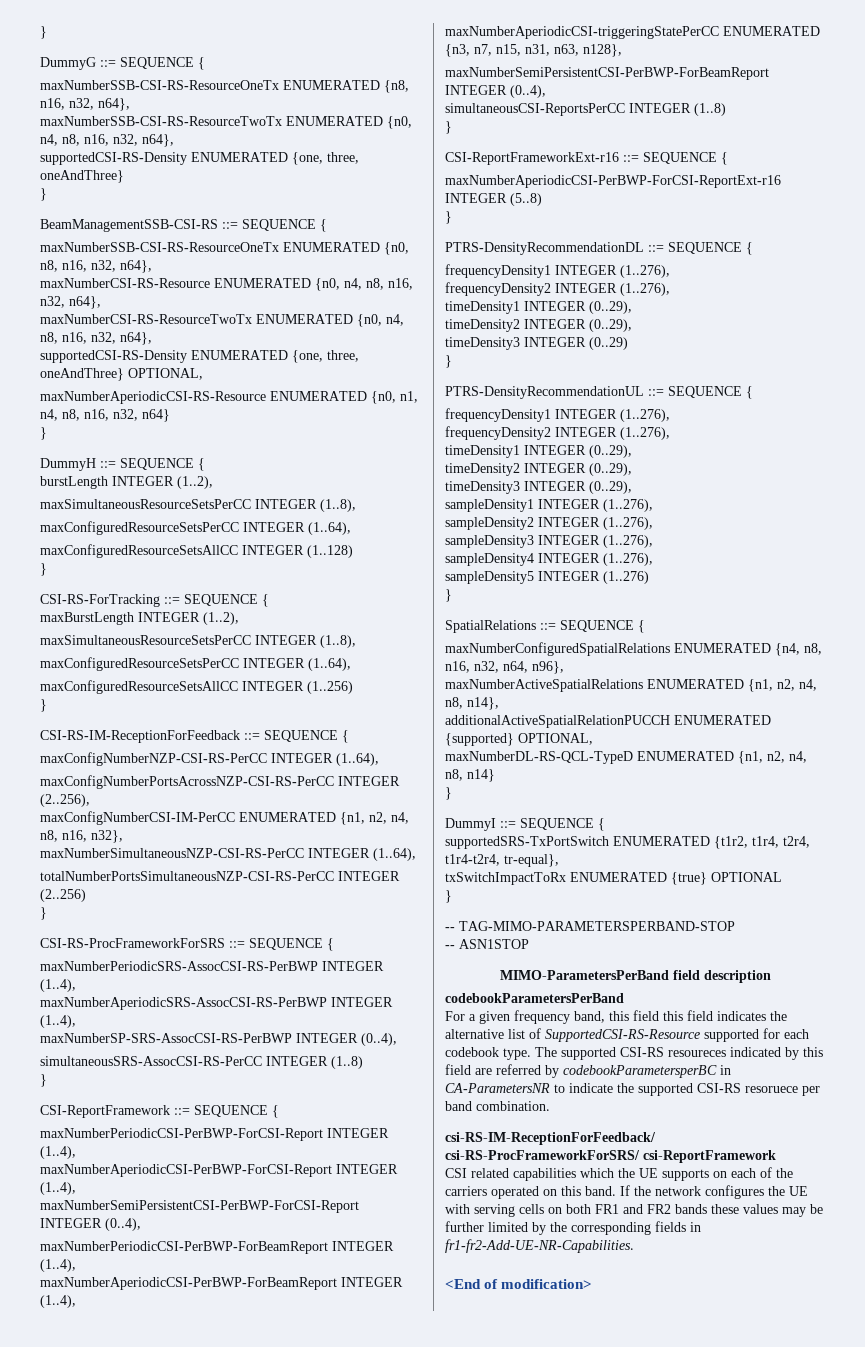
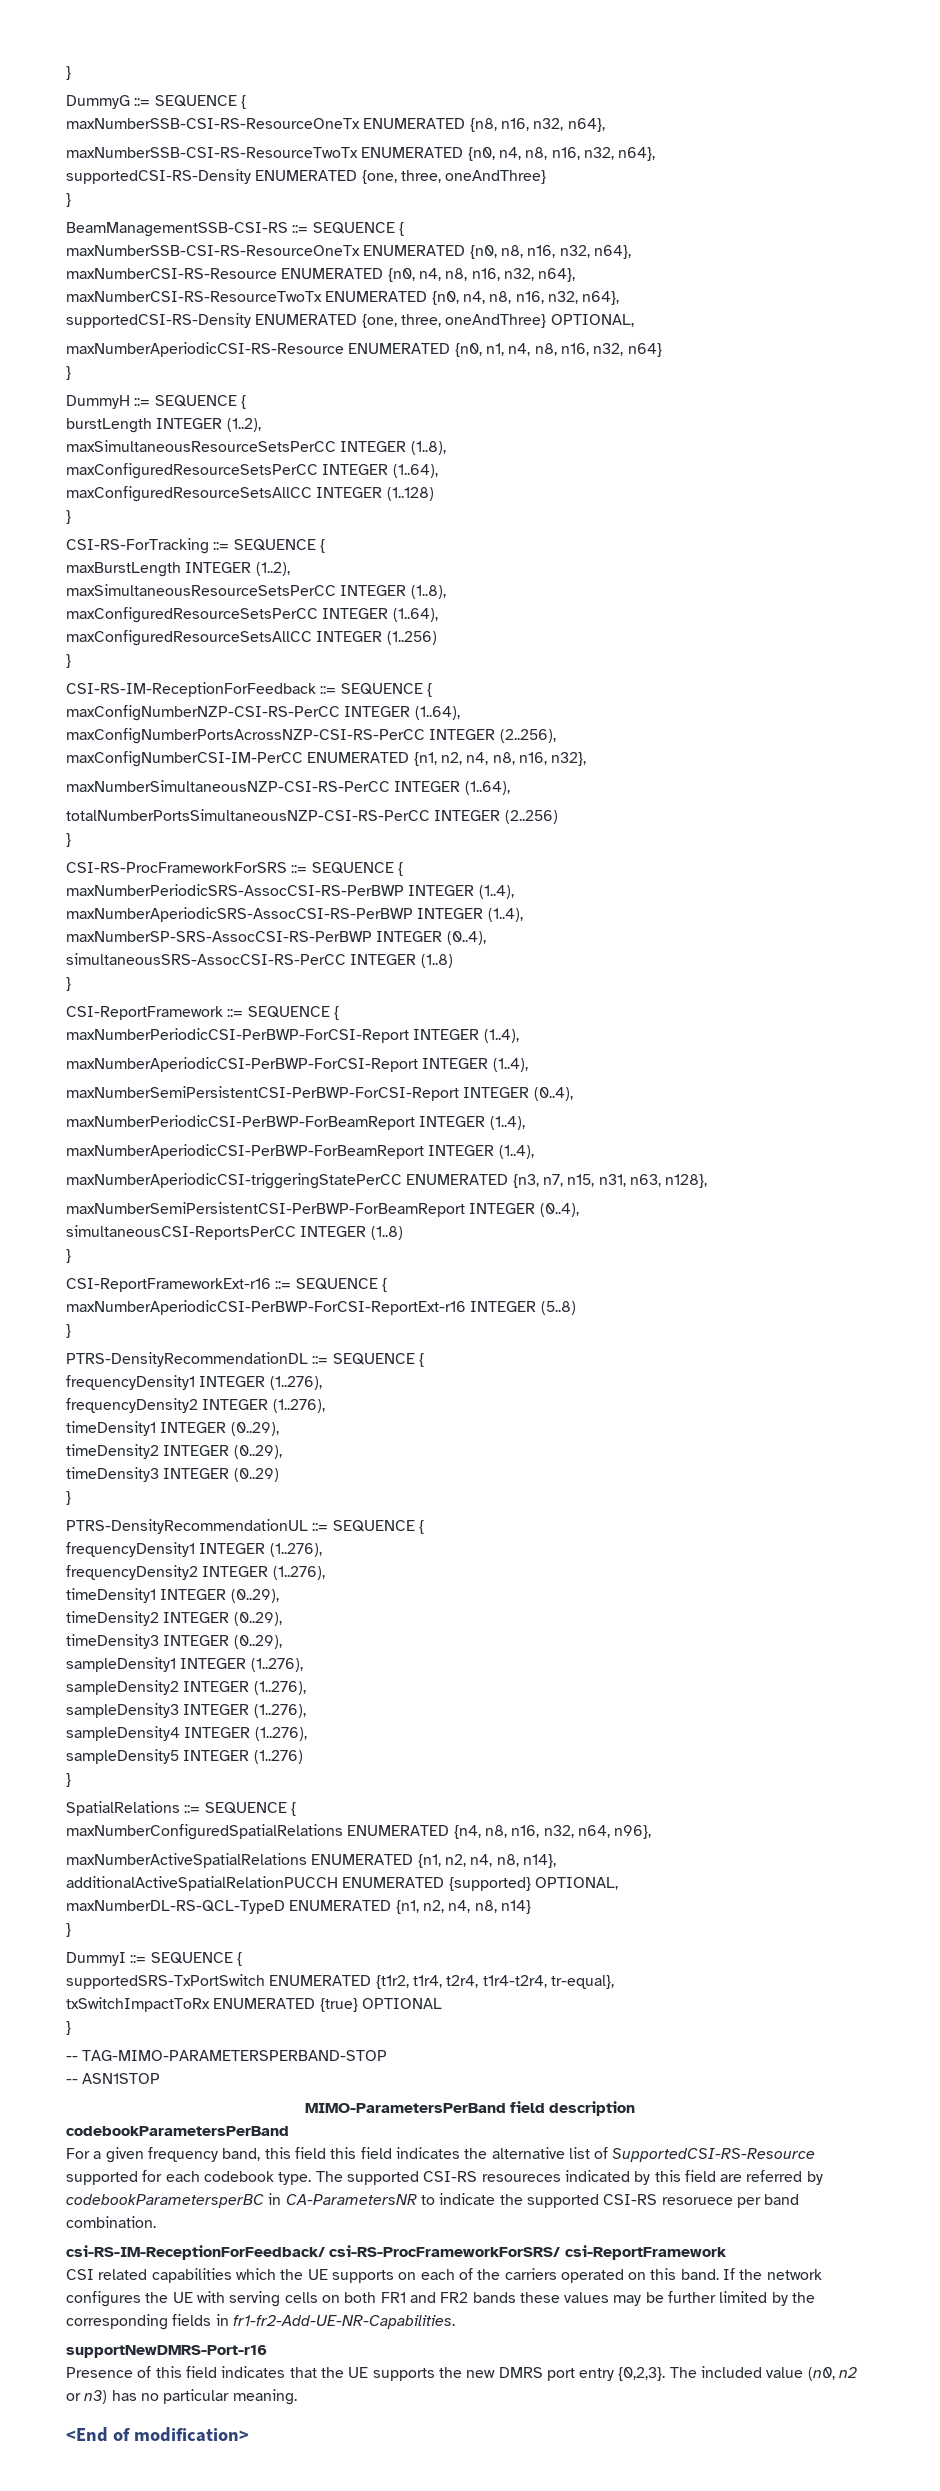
(634, 1246) none -> [66,2345,267,2358] [66,2366,858,2381] [66,2389,297,2405] // supportNewDMRS-Port-r16 // Presence of this field indicates that the UE supports the new DMRS port entry {0,2,3}. The included value (n0, n2 or n3) has no particular meaning.

